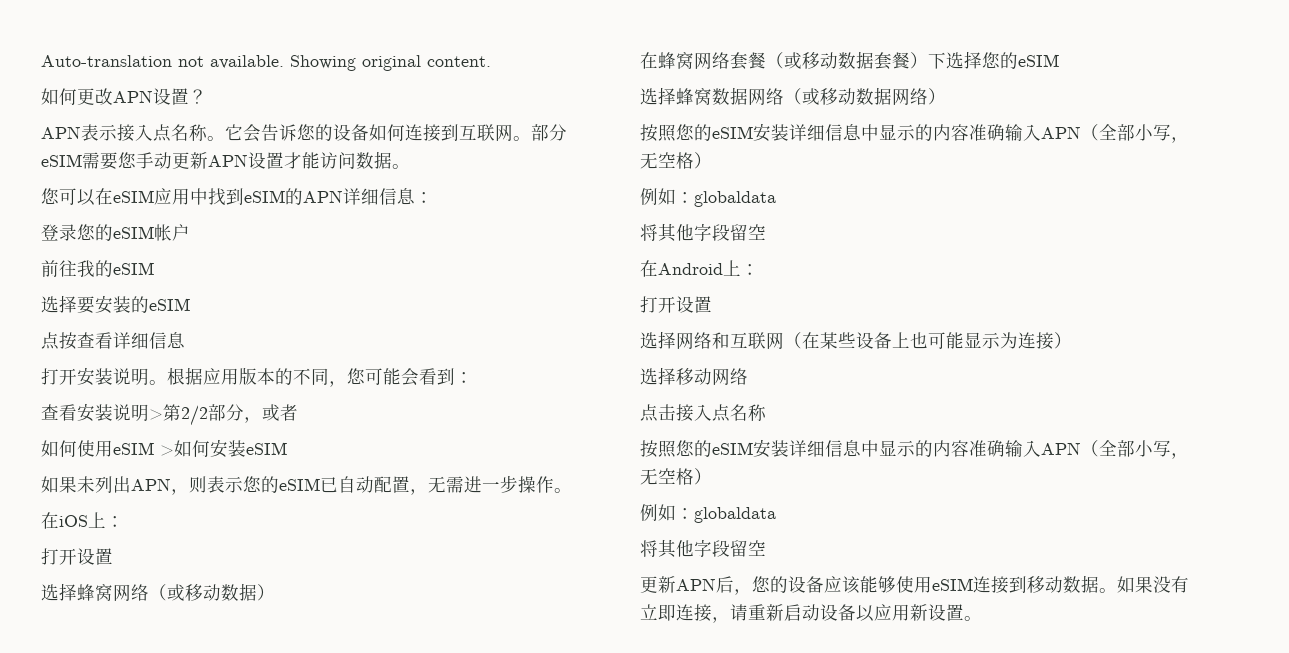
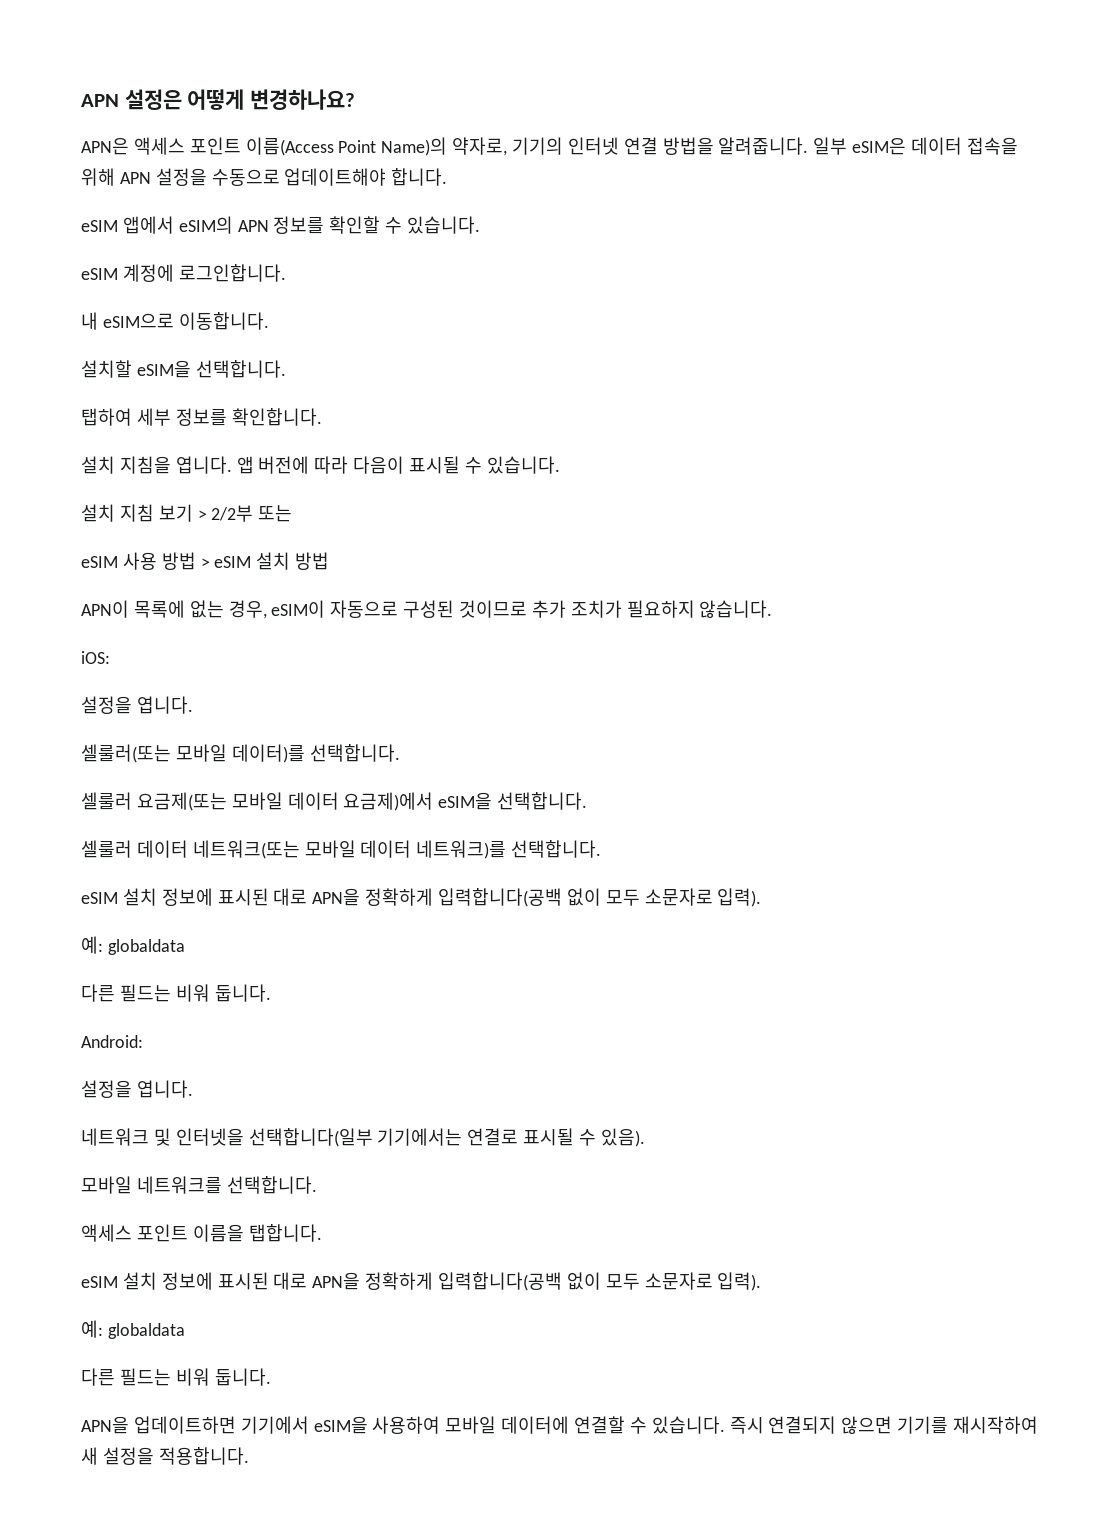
[41,55,491,71] [41,88,207,105] [41,124,567,142] [41,151,410,170] [41,188,433,206] [41,224,190,241] [41,260,154,277] [41,295,190,314] [41,332,185,350] [41,367,473,387] [41,403,298,426] [41,439,287,458] [41,475,572,495] [41,512,124,529] [41,548,113,565] [41,583,275,602] [640,51,1059,70] [640,87,946,106] [640,123,1189,143] [640,152,712,169] [640,188,776,207] [640,223,766,242] [640,260,759,277] [640,296,712,313] [640,331,1072,350] [640,367,748,386] [640,404,766,422] [640,439,1189,459] [640,468,712,485] [640,504,776,523] [640,539,766,558] [640,575,1189,595] [640,604,982,623] Auto-translation not available. Showing original content. // 如何更改APN设置？ // APN表示接入点名称。它会告诉您的设备如何连接到互联网。部分eSIM需要您手动更新APN设置才能访问数据。 // 您可以在eSIM应用中找到eSIM的APN详细信息： // 登录您的eSIM帐户 // 前往我的eSIM // 选择要安装的eSIM // 点按查看详细信息 // 打开安装说明。根据应用版本的不同，您可能会看到： // 查看安装说明>第2/2部分，或者 // 如何使用eSIM >如何安装eSIM // 如果未列出APN，则表示您的eSIM已自动配置，无需进一步操作。 // 在iOS上： // 打开设置 // 选择蜂窝网络（或移动数据） // 在蜂窝网络套餐（或移动数据套餐）下选择您的eSIM // 选择蜂窝数据网络（或移动数据网络） // 按照您的eSIM安装详细信息中显示的内容准确输入APN（全部小写，无空格） // 例如：globaldata // 将其他字段留空 // 在Android上： // 打开设置 // 选择网络和互联网（在某些设备上也可能显示为连接） // 选择移动网络 // 点击接入点名称 // 按照您的eSIM安装详细信息中显示的内容准确输入APN（全部小写，无空格） // 例如：globaldata // 将其他字段留空 // 更新APN后，您的设备应该能够使用eSIM连接到移动数据。如果没有立即连接，请重新启动设备以应用新设置。 -> [81,89,356,110] [81,137,1018,156] [81,168,448,186] [81,216,481,234] [81,264,286,282] [81,312,269,330] [81,360,286,378] [81,408,322,426] [81,456,560,474] [81,504,293,522] [81,552,330,570] [81,600,773,619] [81,651,110,664] [81,696,193,714] [81,744,400,763] [81,792,588,811] [81,840,602,859] [81,888,762,907] [81,936,185,955] [81,984,271,1002] [81,1035,143,1048] [81,1080,193,1098] [81,1128,645,1147] [81,1176,317,1194] [81,1224,322,1242] [81,1272,762,1291] [81,1320,185,1339] [81,1368,271,1386] [81,1416,1039,1434] [81,1447,249,1465] APN 설정은 어떻게 변경하나요? // APN은 액세스 포인트 이름(Access Point Name)의 약자로, 기기의 인터넷 연결 방법을 알려줍니다. 일부 eSIM은 데이터 접속을 위해 APN 설정을 수동으로 업데이트해야 합니다. // eSIM 앱에서 eSIM의 APN 정보를 확인할 수 있습니다. // eSIM 계정에 로그인합니다. // 내 eSIM으로 이동합니다. // 설치할 eSIM을 선택합니다. // 탭하여 세부 정보를 확인합니다. // 설치 지침을 엽니다. 앱 버전에 따라 다음이 표시될 수 있습니다. // 설치 지침 보기 > 2/2부 또는 // eSIM 사용 방법 > eSIM 설치 방법 // APN이 목록에 없는 경우, eSIM이 자동으로 구성된 것이므로 추가 조치가 필요하지 않습니다. // iOS: // 설정을 엽니다. // 셀룰러(또는 모바일 데이터)를 선택합니다. // 셀룰러 요금제(또는 모바일 데이터 요금제)에서 eSIM을 선택합니다. // 셀룰러 데이터 네트워크(또는 모바일 데이터 네트워크)를 선택합니다. // eSIM 설치 정보에 표시된 대로 APN을 정확하게 입력합니다(공백 없이 모두 소문자로 입력). // 예: globaldata // 다른 필드는 비워 둡니다. // Android: // 설정을 엽니다. // 네트워크 및 인터넷을 선택합니다(일부 기기에서는 연결로 표시될 수 있음). // 모바일 네트워크를 선택합니다. // 액세스 포인트 이름을 탭합니다. // eSIM 설치 정보에 표시된 대로 APN을 정확하게 입력합니다(공백 없이 모두 소문자로 입력). // 예: globaldata // 다른 필드는 비워 둡니다. // APN을 업데이트하면 기기에서 eSIM을 사용하여 모바일 데이터에 연결할 수 있습니다. 즉시 연결되지 않으면 기기를 재시작하여 새 설정을 적용합니다.

